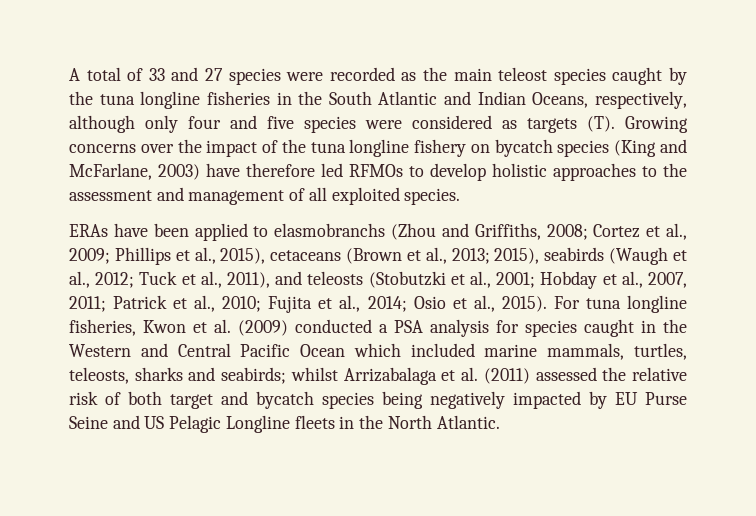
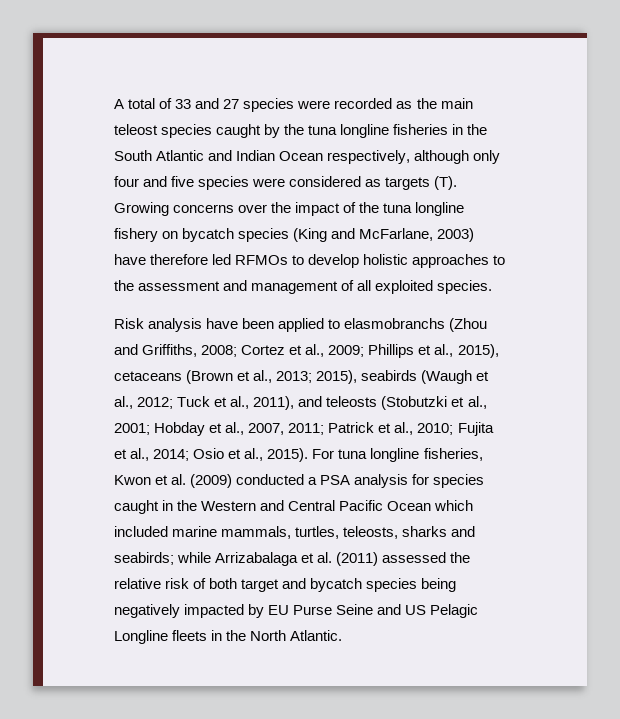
[532,92,589,108] Oceans, -> [279,151,324,161] Ocean
[69,224,108,237] ERAs -> [114,318,203,332] Risk analysis
[290,367,338,381] whilst -> [177,552,212,563] while

